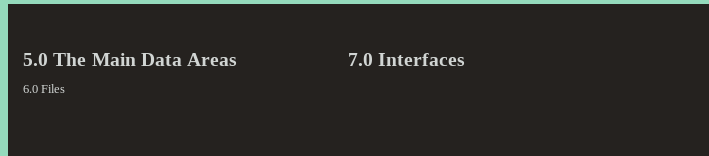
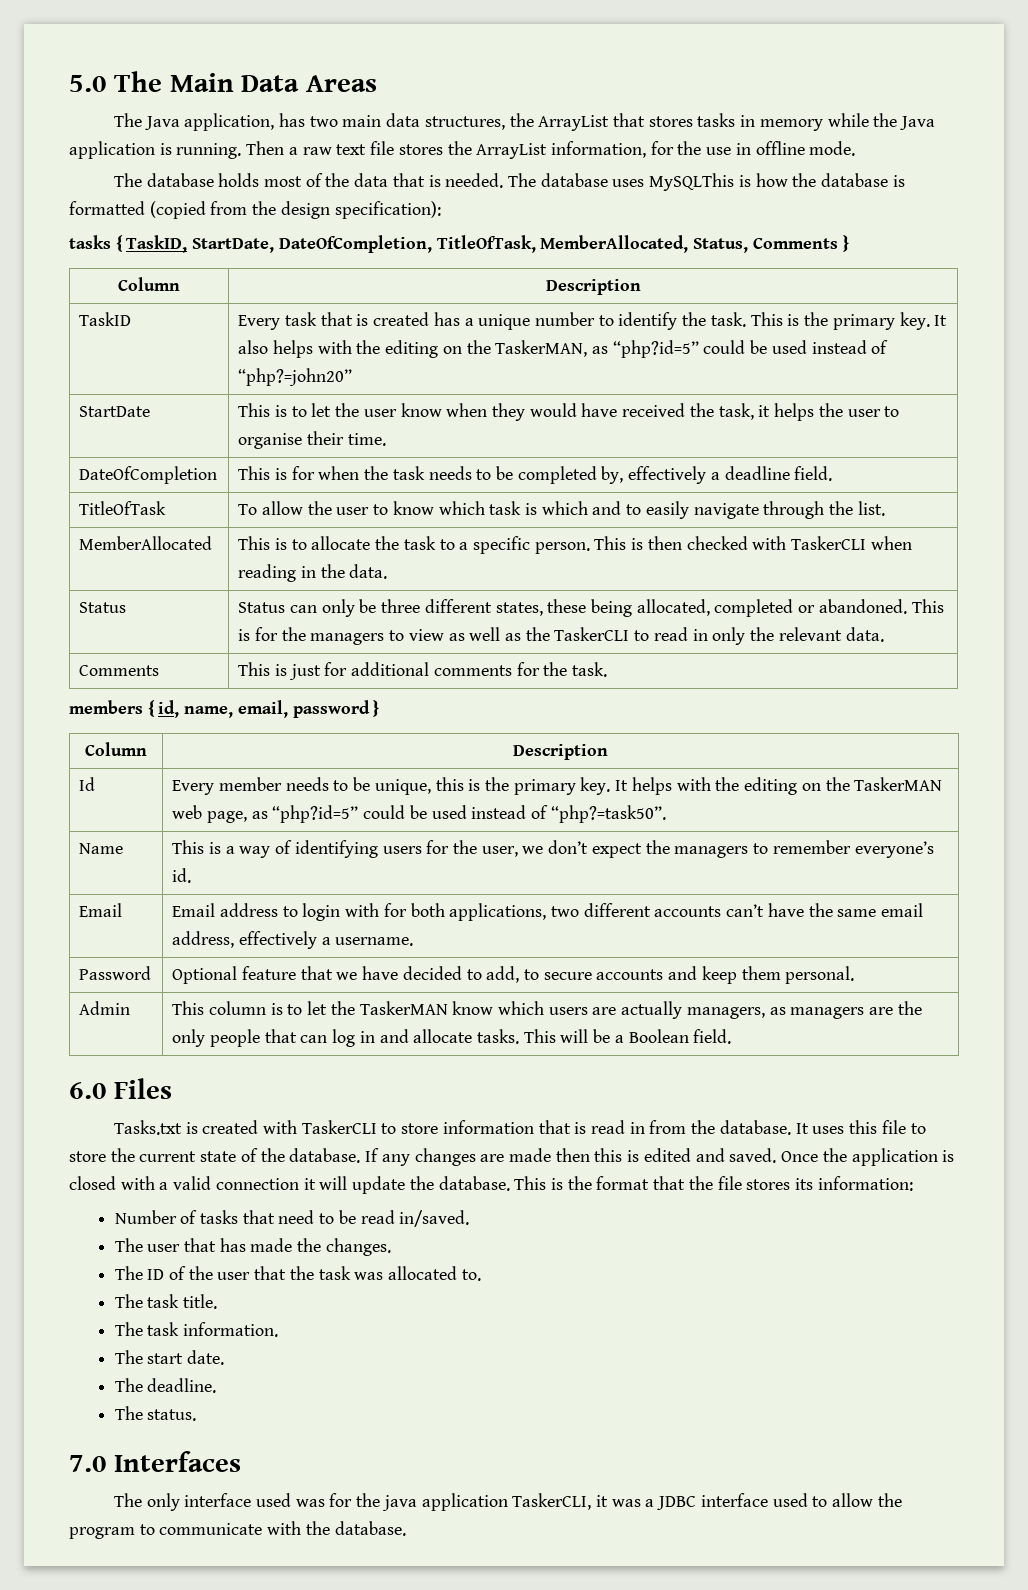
[23,84,66,93] [348,53,466,66] 6.0 Files // 7.0 Interfaces -> [113,113,936,131] [69,141,856,159] [113,173,905,191] [69,201,441,219] [69,235,849,253] [118,277,180,291] [545,279,641,295] [79,312,132,326] [238,312,948,330] [238,340,889,358] [238,368,353,386] [79,406,151,417] [238,403,900,421] [238,431,386,449] [79,466,218,484] [238,466,833,484] [79,501,167,515] [238,501,885,519] [79,536,213,550] [238,536,912,554] [238,564,388,582] [79,602,127,613] [238,599,944,617] [238,627,884,645] [79,665,160,676] [238,662,607,680] [69,700,380,718] [85,742,147,756] [513,744,608,760] [79,777,96,791] [172,777,943,795] [172,805,666,823] [79,843,124,854] [172,840,934,858] [172,868,192,883] [79,903,123,917] [172,903,924,921] [172,931,414,949] [79,966,152,980] [172,966,855,984] [79,1001,131,1015] [172,1001,922,1019] [172,1029,732,1047] [69,1078,173,1099] [113,1120,926,1135] [69,1148,955,1166] [69,1176,913,1194] [114,1210,470,1227] [114,1238,391,1256] [114,1266,481,1281] [114,1294,217,1309] [114,1322,278,1337] [114,1350,224,1365] [114,1378,217,1393] [114,1406,197,1421] [69,1451,242,1472] [113,1493,902,1511] [69,1521,406,1539] The Java application, has two main data structures, the ArrayList that stores tasks in memory while the Java application is running. Then a raw text file stores the ArrayList information, for the use in offline mode. // The database holds most of the data that is needed. The database uses MySQLThis is how the database is formatted (copied from the design specification): // tasks { TaskID, StartDate, DateOfCompletion, TitleOfTask, MemberAllocated, Status, Comments } // Column | Description // TaskID | Every task that is created has a unique number to identify the task. This is the primary key. It also helps with the editing on the TaskerMAN, as “php?id=5” could be used instead of “php?=john20” // StartDate | This is to let the user know when they would have received the task, it helps the user to organise their time. // DateOfCompletion | This is for when the task needs to be completed by, effectively a deadline field. // TitleOfTask | To allow the user to know which task is which and to easily navigate through the list. // MemberAllocated | This is to allocate the task to a specific person. This is then checked with TaskerCLI when reading in the data. // Status | Status can only be three different states, these being allocated, completed or abandoned. This is for the managers to view as well as the TaskerCLI to read in only the relevant data. // Comments | This is just for additional comments for the task. // members { id, name, email, password } // Column | Description // Id | Every member needs to be unique, this is the primary key. It helps with the editing on the TaskerMAN web page, as “php?id=5” could be used instead of “php?=task50”. // Name | This is a way of identifying users for the user, we don’t expect the managers to remember everyone’s id. // Email | Email address to login with for both applications, two different accounts can’t have the same email address, effectively a username. // Password | Optional feature that we have decided to add, to secure accounts and keep them personal. // Admin | This column is to let the TaskerMAN know which users are actually managers, as managers are the only people that can log in and allocate tasks. This will be a Boolean field. // 6.0 Files // Tasks.txt is created with TaskerCLI to store information that is read in from the database. It uses this file to store the current state of the database. If any changes are made then this is edited and saved. Once the application is closed with a valid connection it will update the database. This is the format that the file stores its information: // Number of tasks that need to be read in/saved. // The user that has made the changes. // The ID of the user that the task was allocated to. // The task title. // The task information. // The start date. // The deadline. // The status. // 7.0 Interfaces // The only interface used was for the java application TaskerCLI, it was a JDBC interface used to allow the program to communicate with the database.

